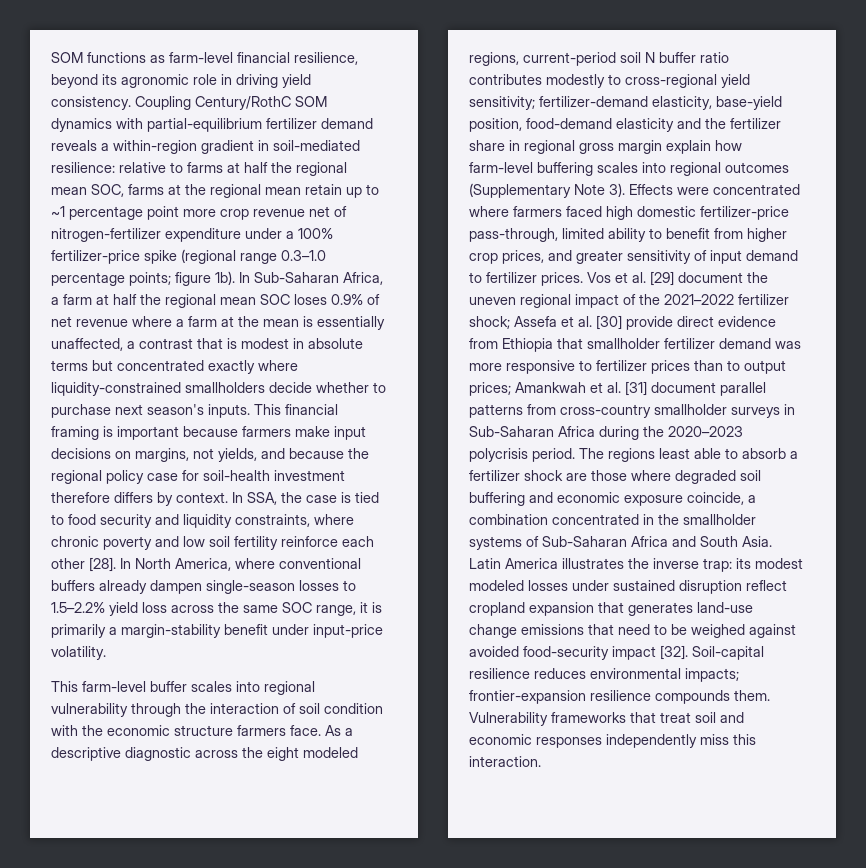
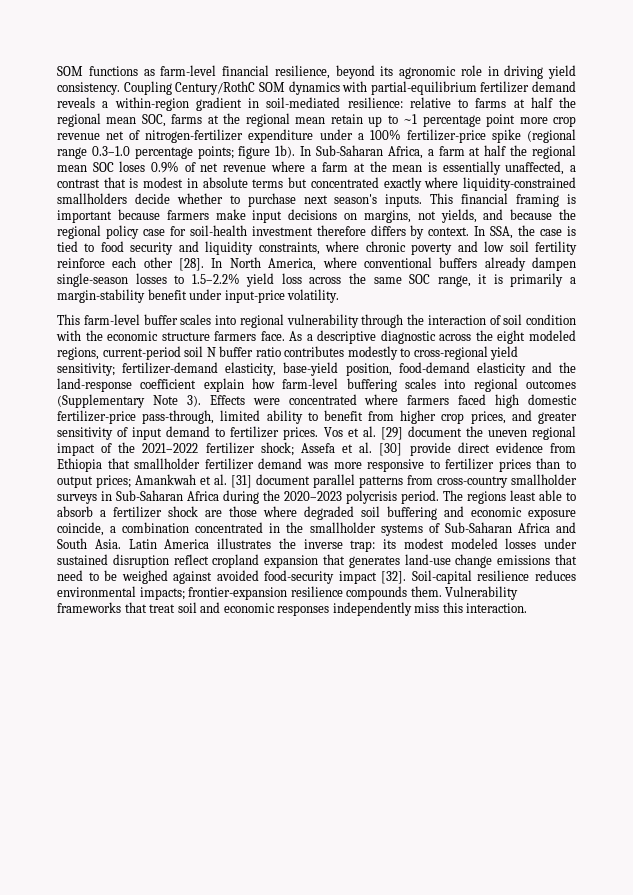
[730,118,781,129] [469,140,662,154] fertilizer share in regional gross margin -> [57,378,197,392] land-response coefficient

